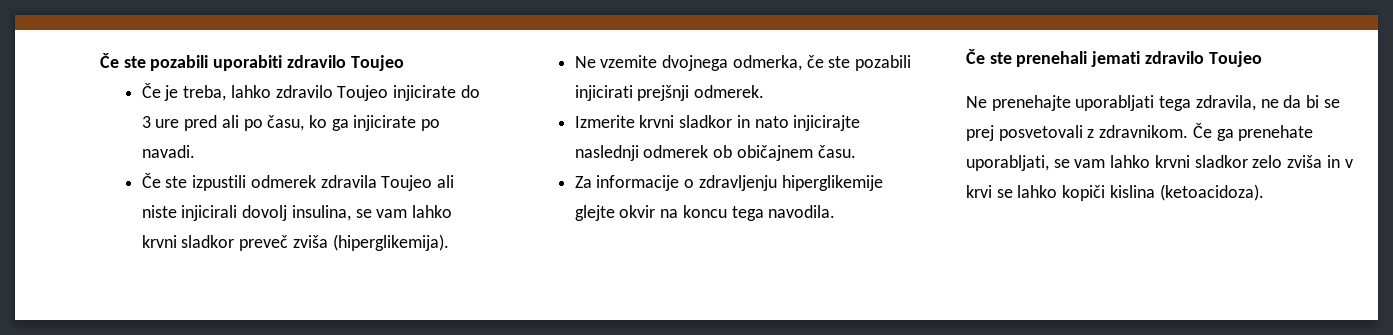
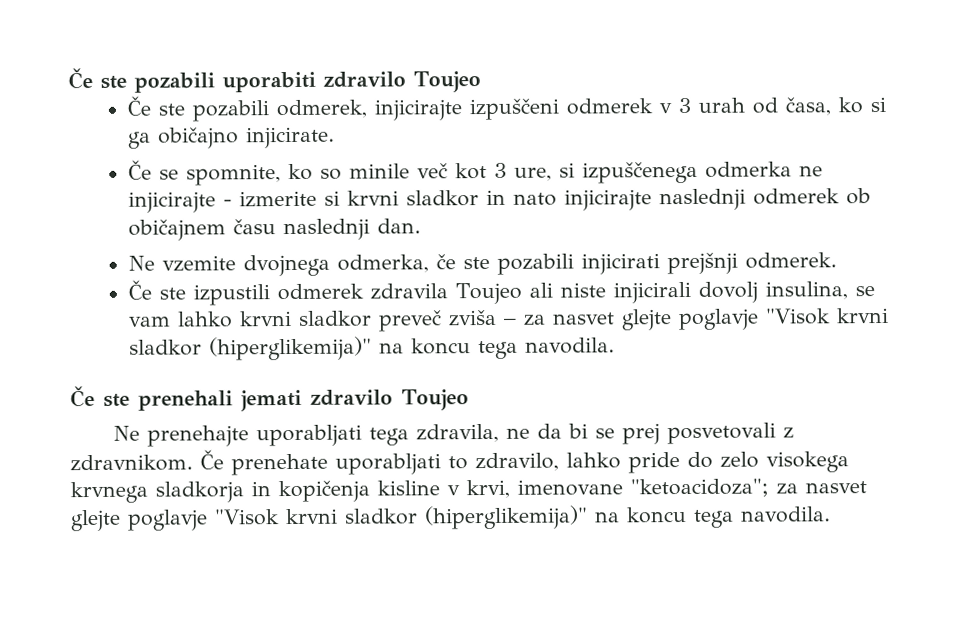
[164,85,480,101] [141,115,441,131] [141,145,195,158] je treba, lahko zdravilo Toujeo injicirate do 3 ure pred ali po času, ko ga injicirate po navadi. -> [158,96,887,122] [128,126,336,149] [128,159,824,186] [128,188,872,213] [128,218,422,241] [128,252,838,277] ste pozabili odmerek, injicirajte izpuščeni odmerek v 3 urah od časa, ko si ga običajno injicirate. // Če se spomnite, ko so minile več kot 3 ure, si izpuščenega odmerka ne injicirajte - izmerite si krvni sladkor in nato injicirajte naslednji odmerek ob običajnem času naslednji dan. // Ne vzemite dvojnega odmerka, če ste pozabili injicirati prejšnji odmerek.
[332,234,449,251] [574,55,911,71] [574,85,765,101] [574,115,861,131] [574,145,856,161] [574,175,883,191] [574,205,656,221] (hiperglikemija). // Ne vzemite dvojnega odmerka, če ste pozabili injicirati prejšnji odmerek. // Izmerite krvni sladkor in nato injicirajte naslednji odmerek ob običajnem času. // Za informacije o zdravljenju hiperglikemije glejte okvir -> [504,307,890,331] [129,336,373,361] – za nasvet glejte poglavje "Visok krvni sladkor (hiperglikemija)"
[1216,125,1314,141] [966,155,1353,171] [966,184,1264,201] ga prenehate uporabljati, se vam lahko krvni sladkor zelo zviša in v krvi se lahko kopiči kislina (ketoacidoza). -> [231,451,849,476] [70,478,867,504] [70,505,831,532] prenehate uporabljati to zdravilo, lahko pride do zelo visokega krvnega sladkorja in kopičenja kisline v krvi, imenovane "ketoacidoza"; za nasvet glejte poglavje "Visok krvni sladkor (hiperglikemija)" na koncu tega navodila.

